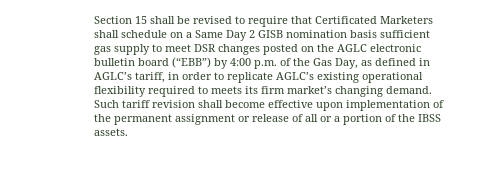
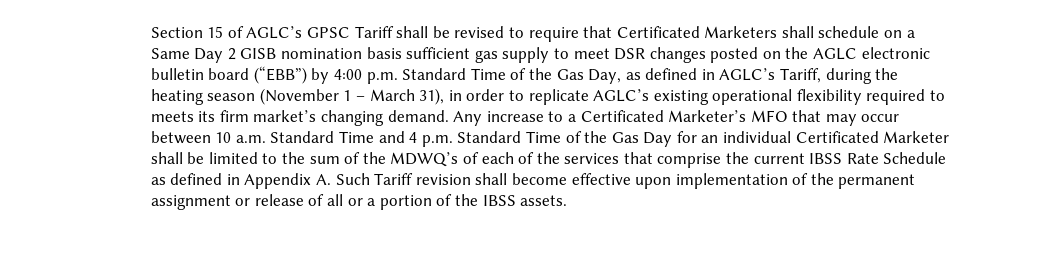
(148, 20) none -> [227,26,394,39] of AGLC’s GPSC Tariff
(278, 64) none -> [402,68,506,80] Standard Time
[135,72,166,83] tariff, -> [780,68,899,84] [150,88,445,105] Tariff, during the heating season (November 1 – March 31),
[94,100,151,108] Such tariff -> [453,110,900,126] [150,131,950,147] [150,152,947,168] [150,173,414,189] Any increase to a Certificated Marketer’s MFO that may occur between 10 a.m. Standard Time and 4 p.m. Standard Time of the Gas Day for an individual Certificated Marketer shall be limited to the sum of the MDWQ’s of each of the services that comprise the current IBSS Rate Schedule as defined in Appendix A. Such Tariff

